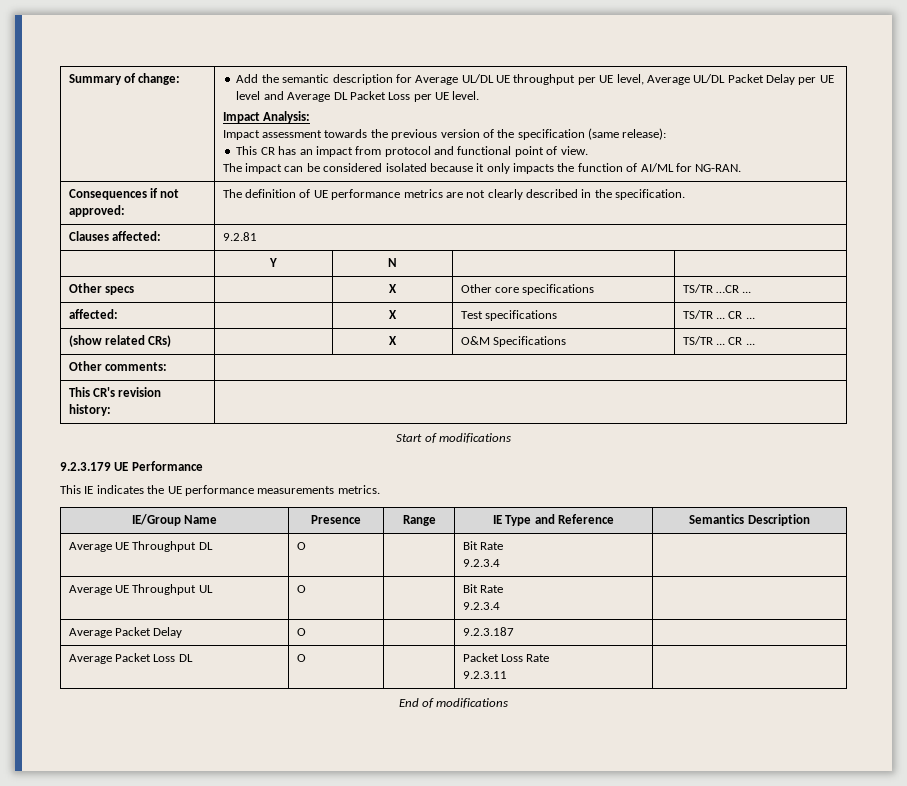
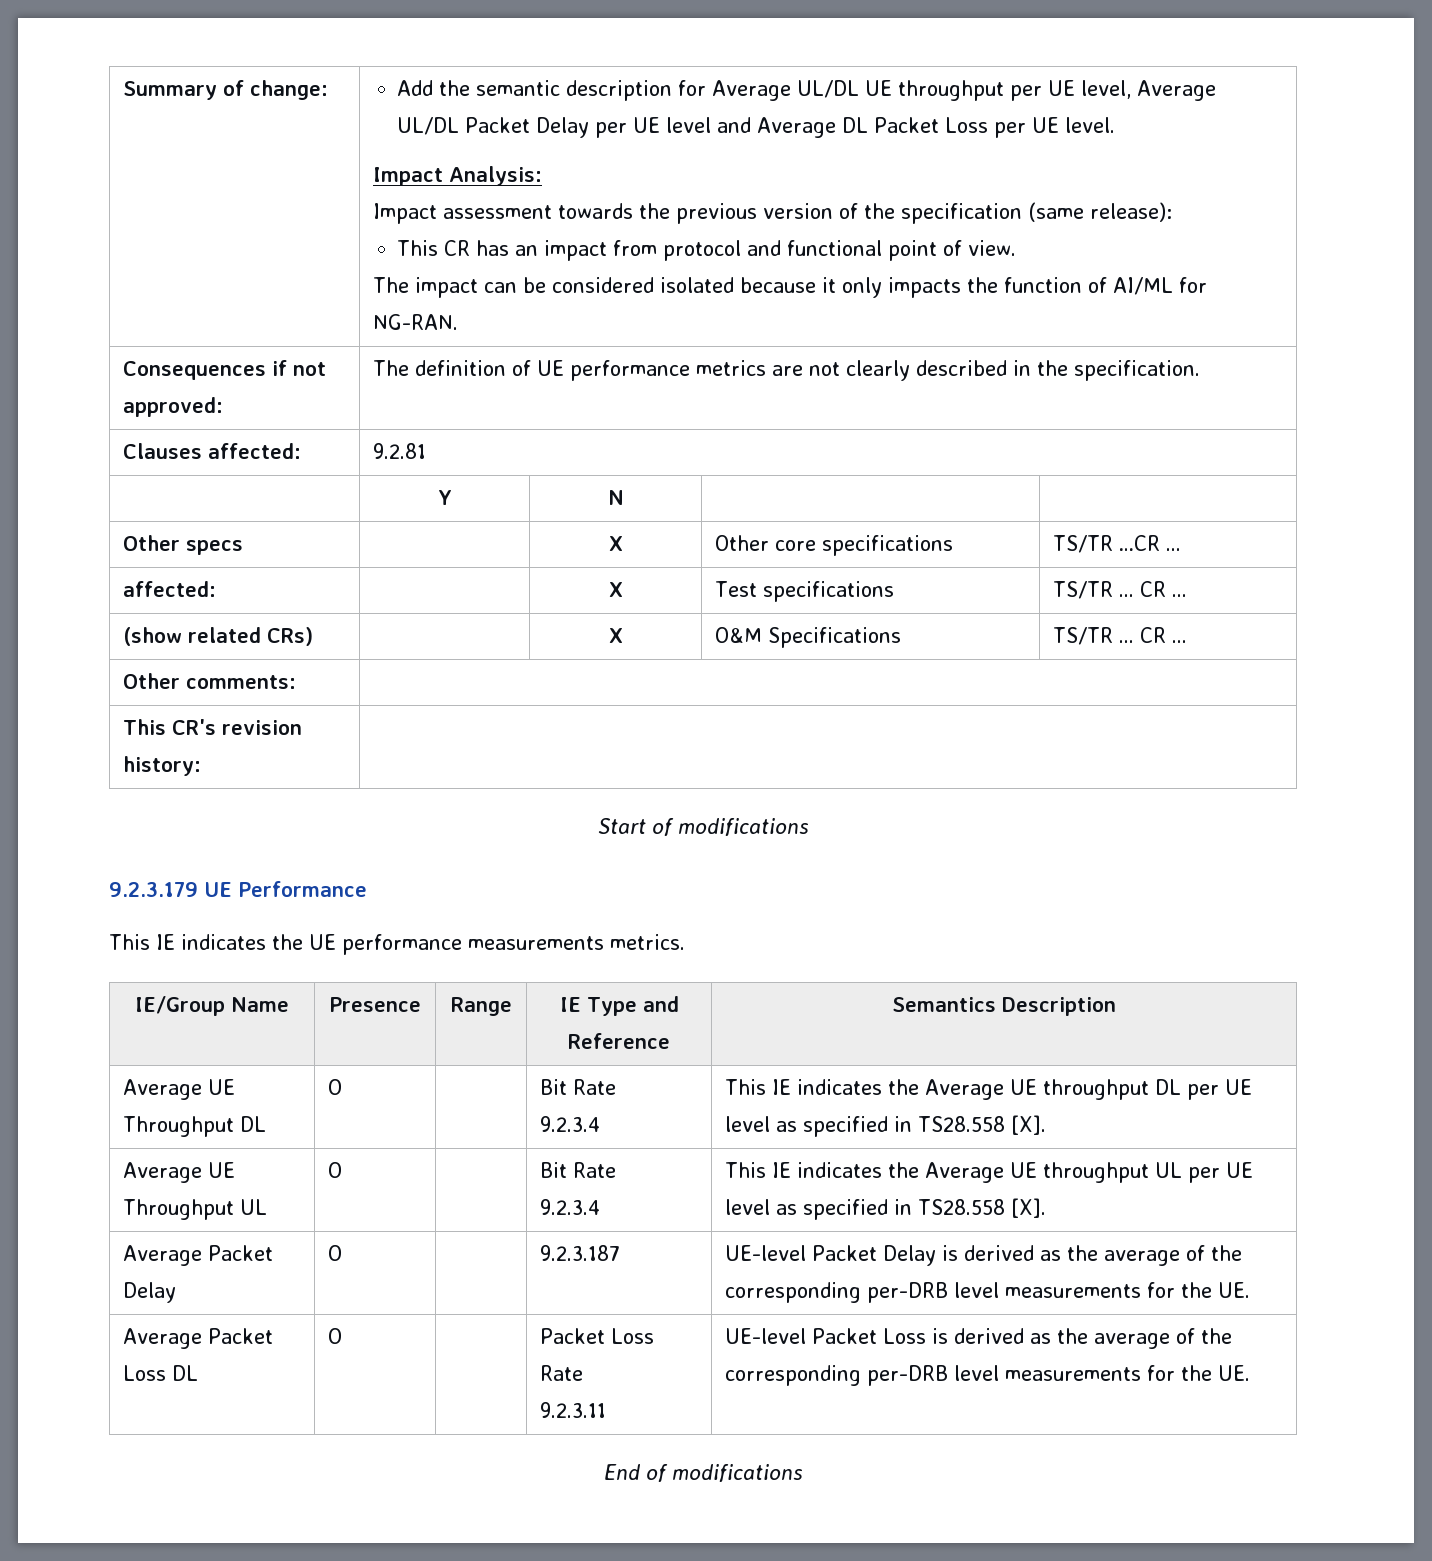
(500, 563) none -> [725,1079,1253,1100] [725,1115,1047,1137] This IE indicates the Average UE throughput DL per UE level as specified in TS28.558 [X].
(500, 606) none -> [725,1162,1254,1183] [725,1198,1047,1220] This IE indicates the Average UE throughput UL per UE level as specified in TS28.558 [X].
(514, 631) none -> [725,1245,1243,1266] [725,1282,1251,1303] UE-level Packet Delay is derived as the average of the corresponding per-DRB level measurements for the UE.
(507, 675) none -> [725,1328,1233,1349] [725,1365,1251,1386] UE-level Packet Loss is derived as the average of the corresponding per-DRB level measurements for the UE.

